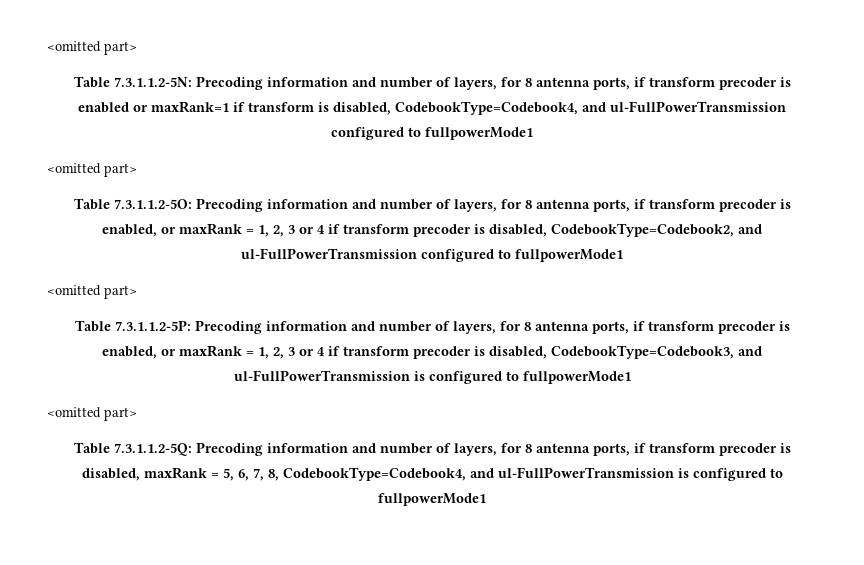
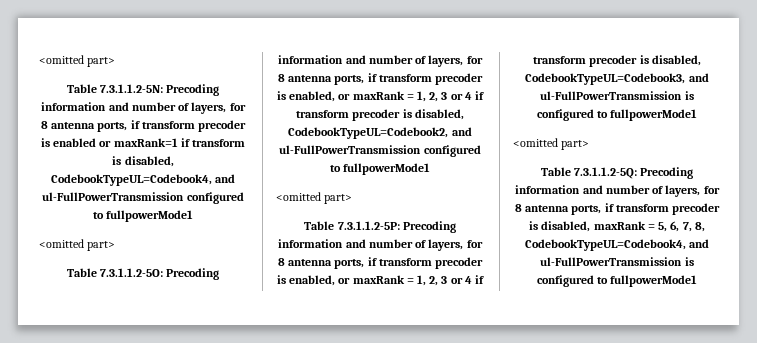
[395,101,578,115] CodebookType=Codebook4, -> [50,174,212,186] CodebookTypeUL=Codebook4,
[551,223,734,237] CodebookType=Codebook2, -> [288,127,449,139] CodebookTypeUL=Codebook2,
[551,345,734,359] CodebookType=Codebook3, -> [525,73,686,85] CodebookTypeUL=Codebook3,
[282,467,466,481] CodebookType=Codebook4, -> [524,239,686,251] CodebookTypeUL=Codebook4,

